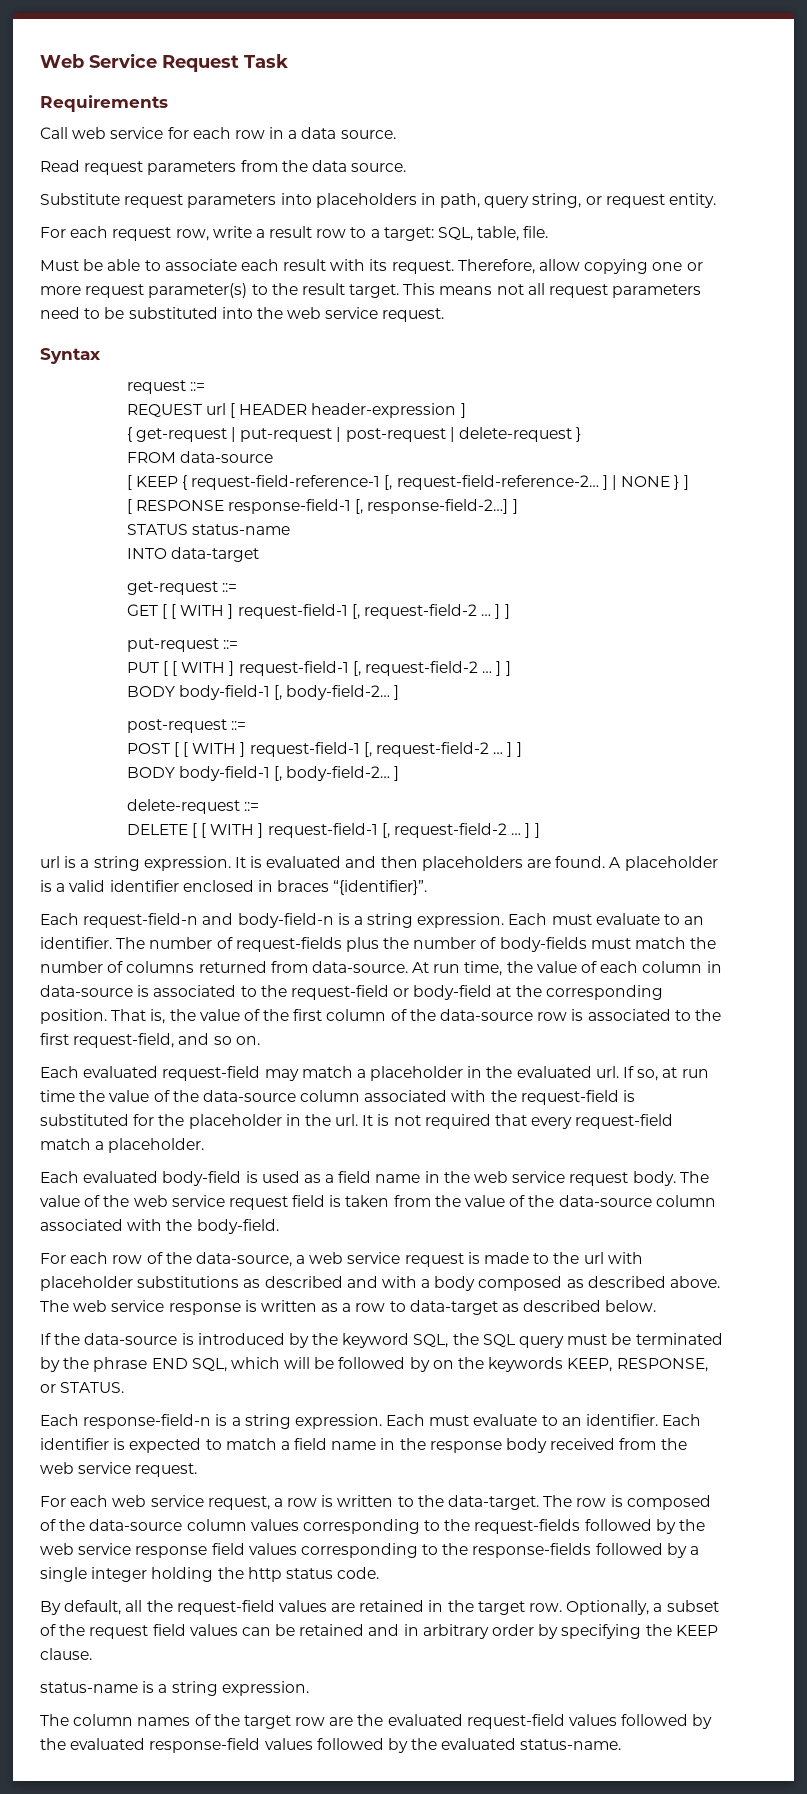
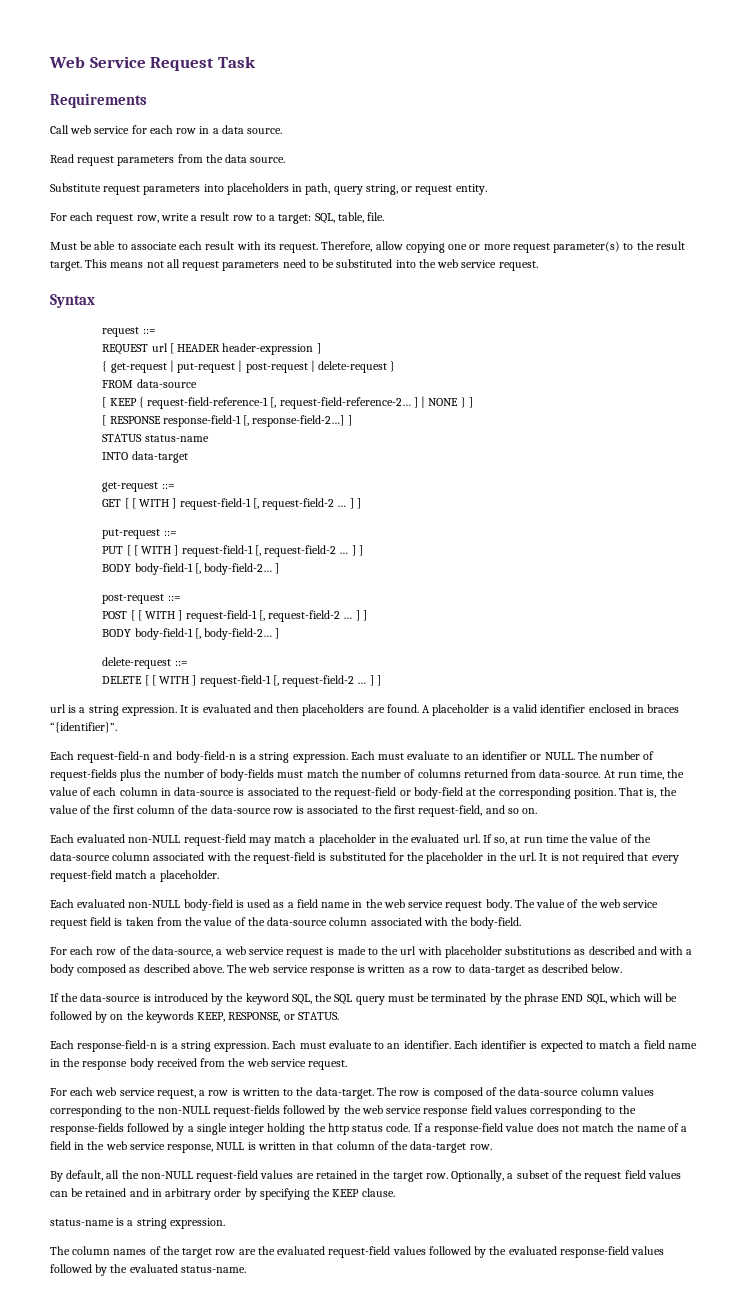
[40,937,112,949] identifier. -> [482,751,575,760] identifier or NULL.
(159, 1072) none -> [128,835,181,843] non-NULL
(159, 1177) none -> [128,900,181,908] non-NULL
(471, 1525) none -> [157,1106,210,1114] non-NULL
(380, 1573) none -> [413,1123,688,1135] [50,1141,492,1153] If a response-field value does not match the name of a field in the web service response, NULL is written in that column of the data-target row.
(173, 1606) none -> [140,1171,193,1179] non-NULL

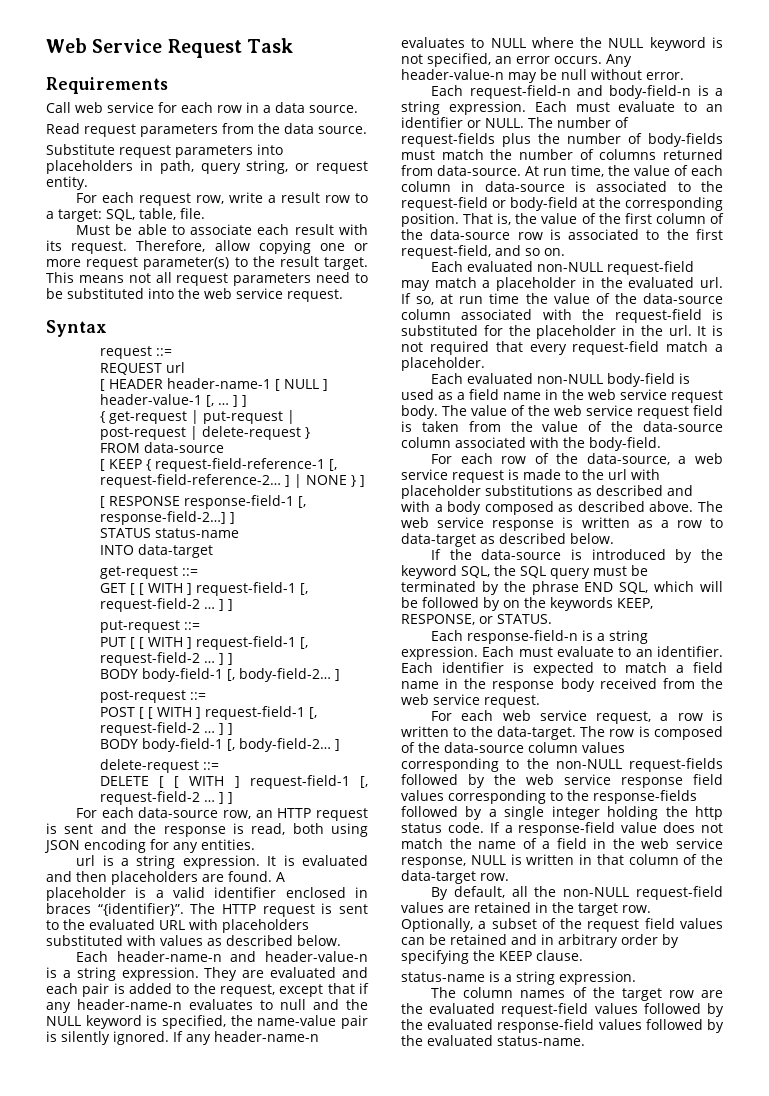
(168, 347) none -> (185, 367) //
[222,343,314,355] header-expression -> [166,378,328,391] [99,394,238,407] header-name-1 [ NULL ] header-value-1 [, … ]
(381, 680) none -> [76,807,368,821] [46,823,368,837] [44,839,255,853] // For each data-source row, an HTTP request is sent and the response is read, both using JSON encoding for any entities.
(117, 727) none -> [190,903,368,917] [46,919,309,933] [46,935,341,946] [76,951,368,962] [46,967,368,981] [46,983,369,997] [46,999,368,1013] [46,1015,368,1029] [46,1031,319,1045] [401,37,723,51] [401,53,632,67] [401,69,684,83] The HTTP request is sent to the evaluated URL with placeholders substituted with values as described below. // Each header-name-n and header-value-n is a string expression. They are evaluated and each pair is added to the request, except that if any header-name-n evaluates to null and the NULL keyword is specified, the name-value pair is silently ignored. If any header-name-n evaluates to NULL where the NULL keyword is not specified, an error occurs. Any header-value-n may be null without error.

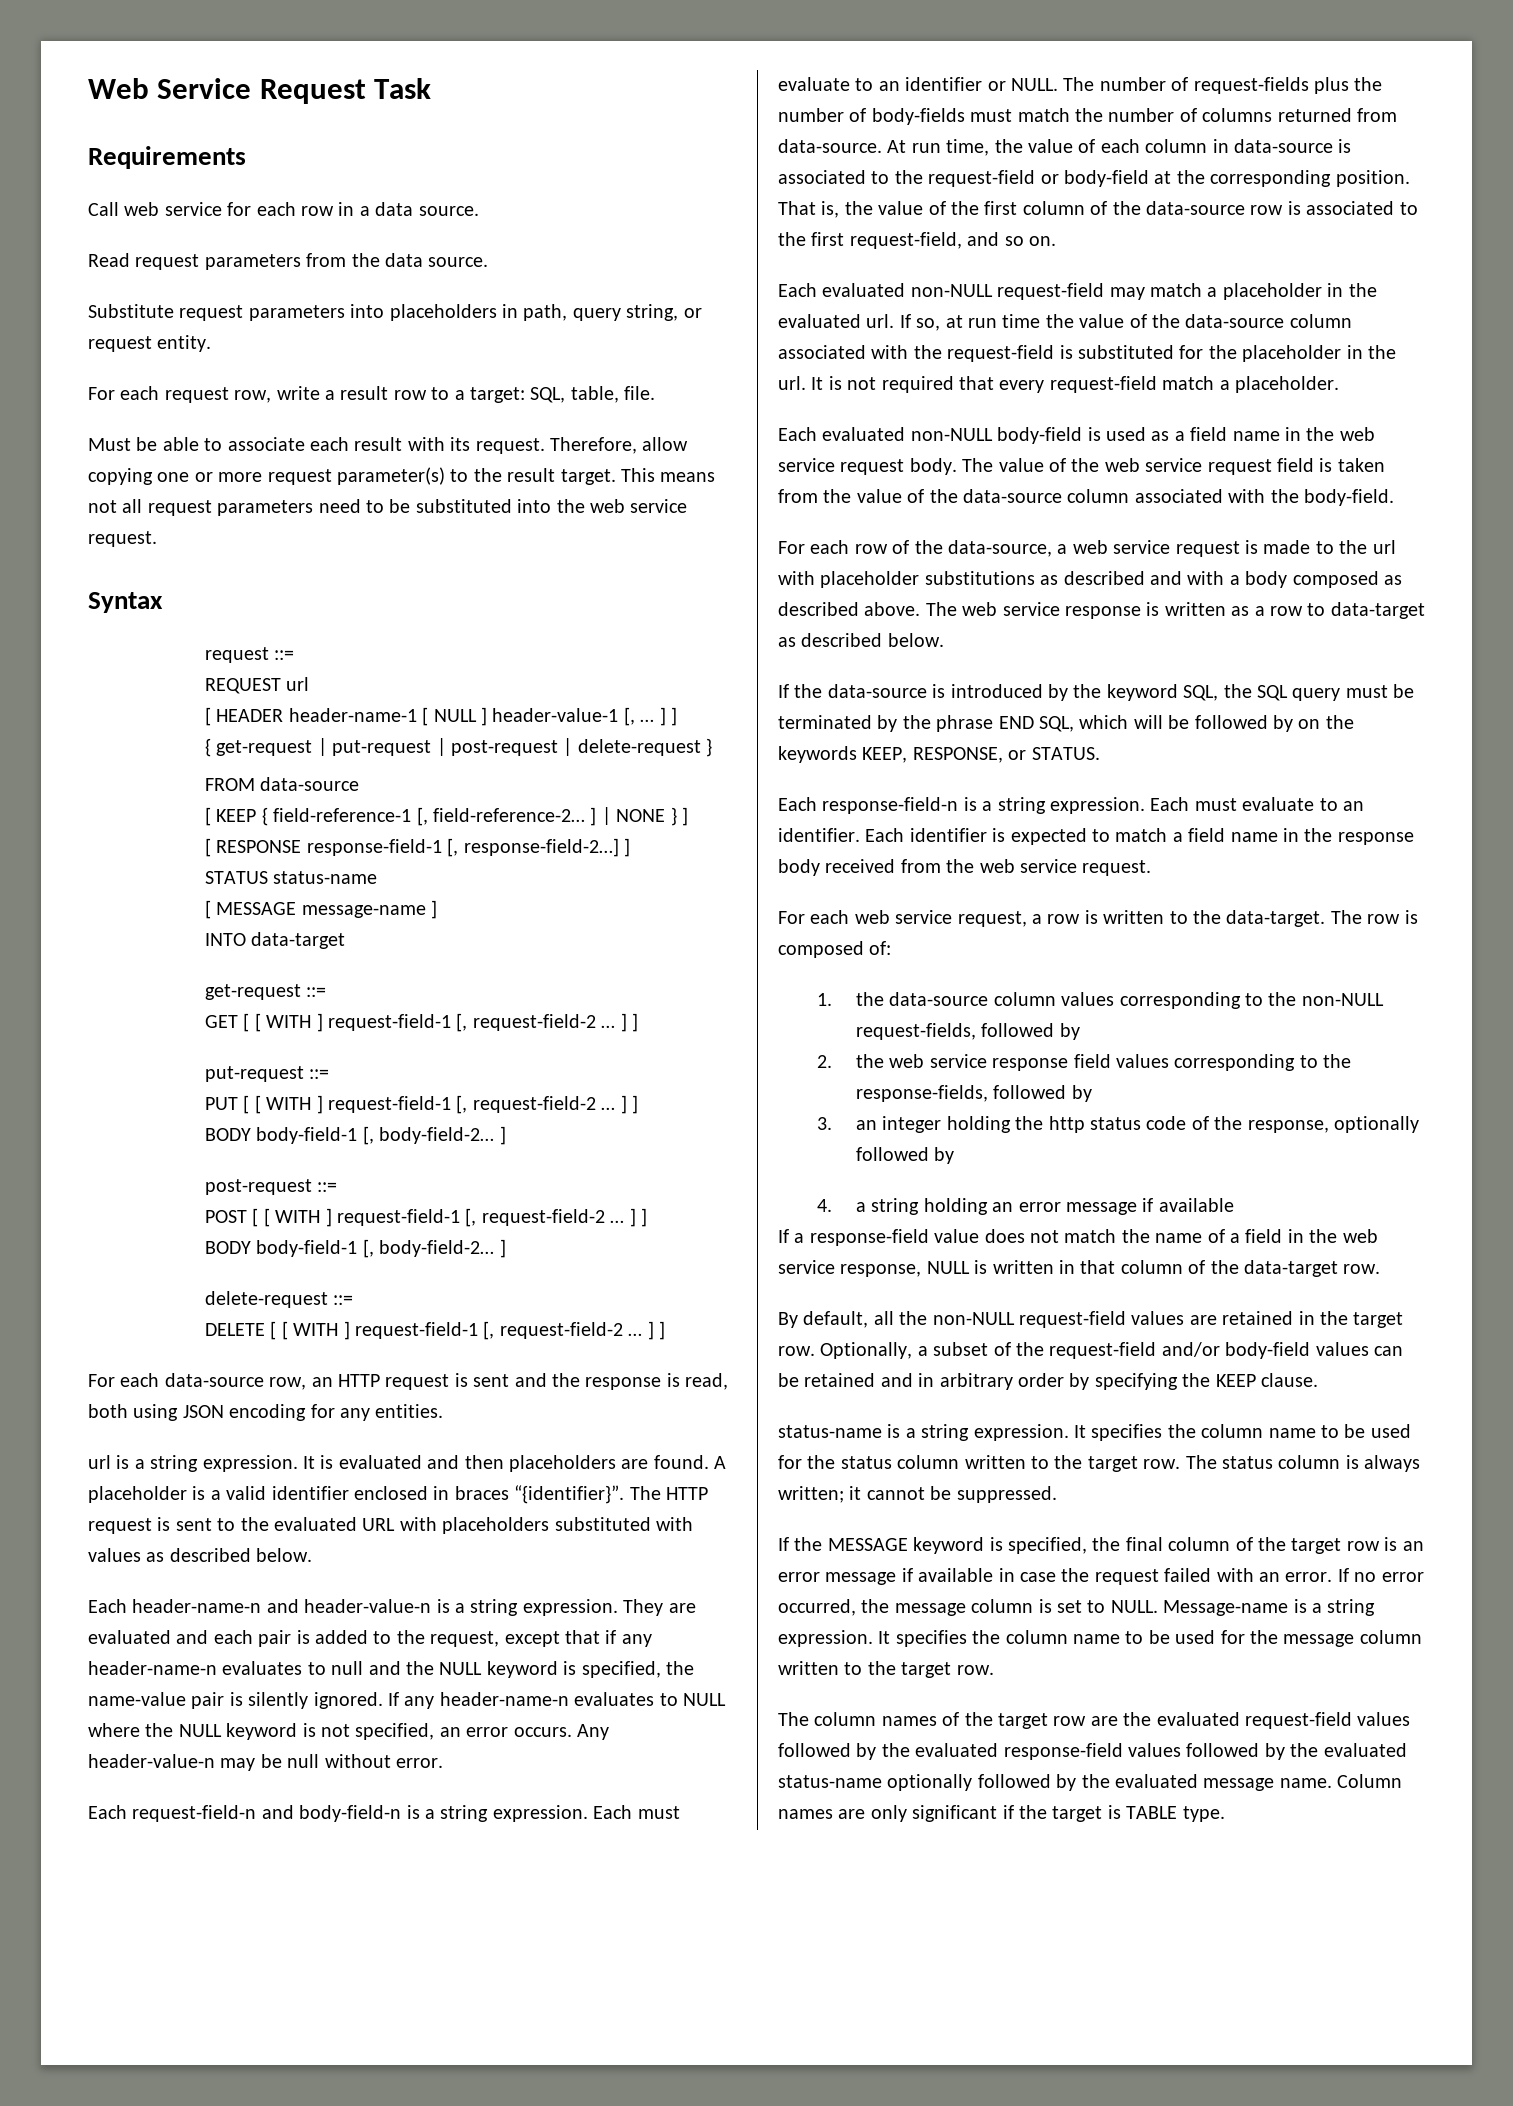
[154,458,337,472] [99,474,281,488] request-field-reference-1 [, request-field-reference-2… -> [273,807,586,826] field-reference-1 [, field-reference-2…
(239, 533) none -> [205,900,438,919] // [ MESSAGE message-name ]
[401,742,415,753] of -> [869,941,892,955] [817,993,833,1006] of: // 1.
[629,758,723,772] [401,774,485,788] request-fields followed by -> [856,1023,1080,1040] [817,1055,833,1068] request-fields, followed by // 2.
[593,790,697,804] [401,806,545,820] response-fields followed by a single -> [856,1085,1092,1102] [817,1117,878,1130] response-fields, followed by // 3. an
[447,822,484,833] code. -> [1146,1116,1420,1133] [856,1147,955,1164] [817,1198,1234,1215] code of the response, optionally followed by // 4. a string holding an error message if available //
[587,918,675,932] request field -> [1049,1342,1311,1359] request-field and/or body-field
(636, 978) none -> [1074,1424,1411,1441] [778,1455,1421,1472] [778,1486,1057,1503] [778,1537,1424,1554] [778,1568,1424,1585] [778,1599,1376,1616] [778,1630,1422,1647] [778,1661,994,1678] It specifies the column name to be used for the status column written to the target row. The status column is always written; it cannot be suppressed. // If the MESSAGE keyword is specified, the final column of the target row is an error message if available in case the request failed with an error. If no error occurred, the message column is set to NULL. Message-name is a string expression. It specifies the column name to be used for the message column written to the target row.
[497,1036,585,1046] status-name. -> [778,1774,1403,1791] [778,1805,1225,1822] status-name optionally followed by the evaluated message name. Column names are only significant if the target is TABLE type.

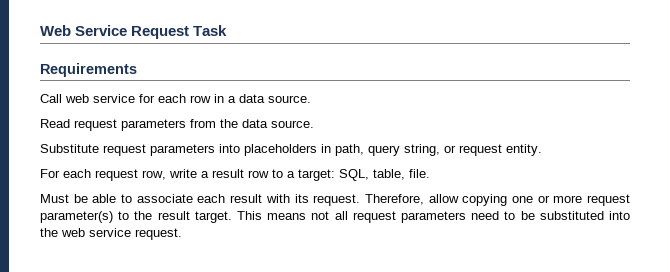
[88,592,163,613] [205,647,295,663] [205,677,310,694] [205,707,678,726] [205,738,713,757] [205,777,360,791] [205,807,689,826] [205,838,631,857] [205,871,378,884] [205,900,438,919] [205,932,346,949] [205,984,327,1000] [205,1013,639,1032] [205,1066,330,1082] [205,1095,639,1114] [205,1126,506,1145] [205,1179,338,1195] [205,1208,648,1227] [205,1239,506,1258] [205,1291,354,1308] [205,1321,666,1340] [88,1373,729,1390] [88,1404,444,1421] [88,1455,727,1472] [88,1485,708,1504] [88,1517,693,1534] [88,1548,313,1562] [88,1599,696,1616] [88,1630,652,1647] [88,1661,694,1678] [88,1692,726,1709] [88,1723,609,1740] [88,1754,443,1771] [88,1805,680,1822] [778,77,1383,94] [778,108,1397,125] [778,139,1352,156] [778,170,1410,187] [778,201,1418,218] [778,232,1056,249] [778,283,1377,300] [778,314,1352,331] [778,345,1396,362] [778,376,1339,393] [778,427,1375,444] [778,458,1385,475] [778,489,1394,506] [778,540,1396,557] [778,571,1402,588] [778,602,1425,619] [778,633,944,647] [778,684,1415,701] [778,715,1354,732] [778,746,1100,763] [778,797,1364,814] [778,828,1414,845] [778,859,1152,876] [778,910,1418,927] [778,941,892,958] [817,992,1384,1009] [856,1023,1080,1040] [817,1054,1352,1071] [856,1085,1092,1102] [817,1116,1420,1133] [856,1147,955,1164] [817,1198,1234,1215] [778,1229,1378,1246] [778,1260,1381,1277] [778,1311,1404,1328] [778,1342,1403,1359] [778,1373,1318,1390] [778,1424,1411,1441] [778,1455,1421,1472] [778,1486,1057,1503] [778,1537,1424,1554] [778,1568,1424,1585] [778,1599,1376,1616] [778,1630,1422,1647] [778,1661,994,1678] [778,1712,1411,1729] [778,1743,1407,1760] [778,1774,1403,1791] [778,1805,1225,1822] // Syntax // request ::= // REQUEST url // [ HEADER header-name-1 [ NULL ] header-value-1 [, … ] ] // { get-request | put-request | post-request | delete-request } // FROM data-source // [ KEEP { field-reference-1 [, field-reference-2… ] | NONE } ] // [ RESPONSE response-field-1 [, response-field-2…] ] // STATUS status-name // [ MESSAGE message-name ] // INTO data-target // get-request ::= // GET [ [ WITH ] request-field-1 [, request-field-2 … ] ] // put-request ::= // PUT [ [ WITH ] request-field-1 [, request-field-2 … ] ] // BODY body-field-1 [, body-field-2… ] // post-request ::= // POST [ [ WITH ] request-field-1 [, request-field-2 … ] ] // BODY body-field-1 [, body-field-2… ] // delete-request ::= // DELETE [ [ WITH ] request-field-1 [, request-field-2 … ] ] // For each data-source row, an HTTP request is sent and the response is read, both using JSON encoding for any entities. // url is a string expression. It is evaluated and then placeholders are found. A placeholder is a valid identifier enclosed in braces “{identifier}”. The HTTP request is sent to the evaluated URL with placeholders substituted with values as described below. // Each header-name-n and header-value-n is a string expression. They are evaluated and each pair is added to the request, except that if any header-name-n evaluates to null and the NULL keyword is specified, the name-value pair is silently ignored. If any header-name-n evaluates to NULL where the NULL keyword is not specified, an error occurs. Any header-value-n may be null without error. // Each request-field-n and body-field-n is a string expression. Each must evaluate to an identifier or NULL. The number of request-fields plus the number of body-fields must match the number of columns returned from data-source. At run time, the value of each column in data-source is associated to the request-field or body-field at the corresponding position. That is, the value of the first column of the data-source row is associated to the first request-field, and so on. // Each evaluated non-NULL request-field may match a placeholder in the evaluated url. If so, at run time the value of the data-source column associated with the request-field is substituted for the placeholder in the url. It is not required that every request-field match a placeholder. // Each evaluated non-NULL body-field is used as a field name in the web service request body. The value of the web service request field is taken from the value of the data-source column associated with the body-field. // For each row of the data-source, a web service request is made to the url with placeholder substitutions as described and with a body composed as described above. The web service response is written as a row to data-target as described below. // If the data-source is introduced by the keyword SQL, the SQL query must be terminated by the phrase END SQL, which will be followed by on the keywords KEEP, RESPONSE, or STATUS. // Each response-field-n is a string expression. Each must evaluate to an identifier. Each identifier is expected to match a field name in the response body received from the web service request. // For each web service request, a row is written to the data-target. The row is composed of: // 1. the data-source column values corresponding to the non-NULL request-fields, followed by // 2. the web service response field values corresponding to the response-fields, followed by // 3. an integer holding the http status code of the response, optionally followed by // 4. a string holding an error message if available // If a response-field value does not match the name of a field in the web service response, NULL is written in that column of the data-target row. // By default, all the non-NULL request-field values are retained in the target row. Optionally, a subset of the request-field and/or body-field values can be retained and in arbitrary order by specifying the KEEP clause. // status-name is a string expression. It specifies the column name to be used for the status column written to the target row. The status column is always written; it cannot be suppressed. // If the MESSAGE keyword is specified, the final column of the target row is an error message if available in case the request failed with an error. If no error occurred, the message column is set to NULL. Message-name is a string expression. It specifies the column name to be used for the message column written to the target row. // The column names of the target row are the evaluated request-field values followed by the evaluated response-field values followed by the evaluated status-name optionally followed by the evaluated message name. Column names are only significant if the target is TABLE type. -> (182, 234) none

